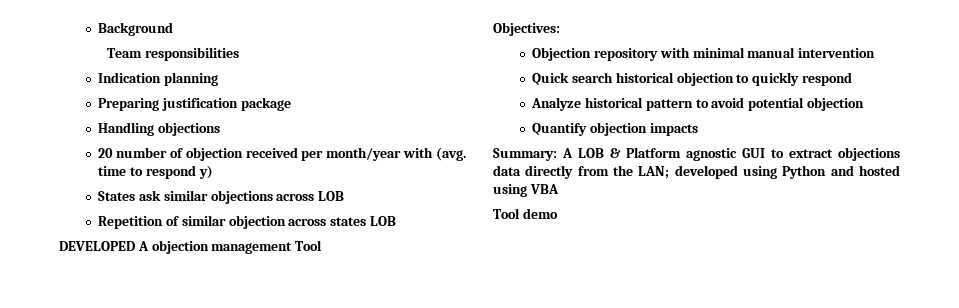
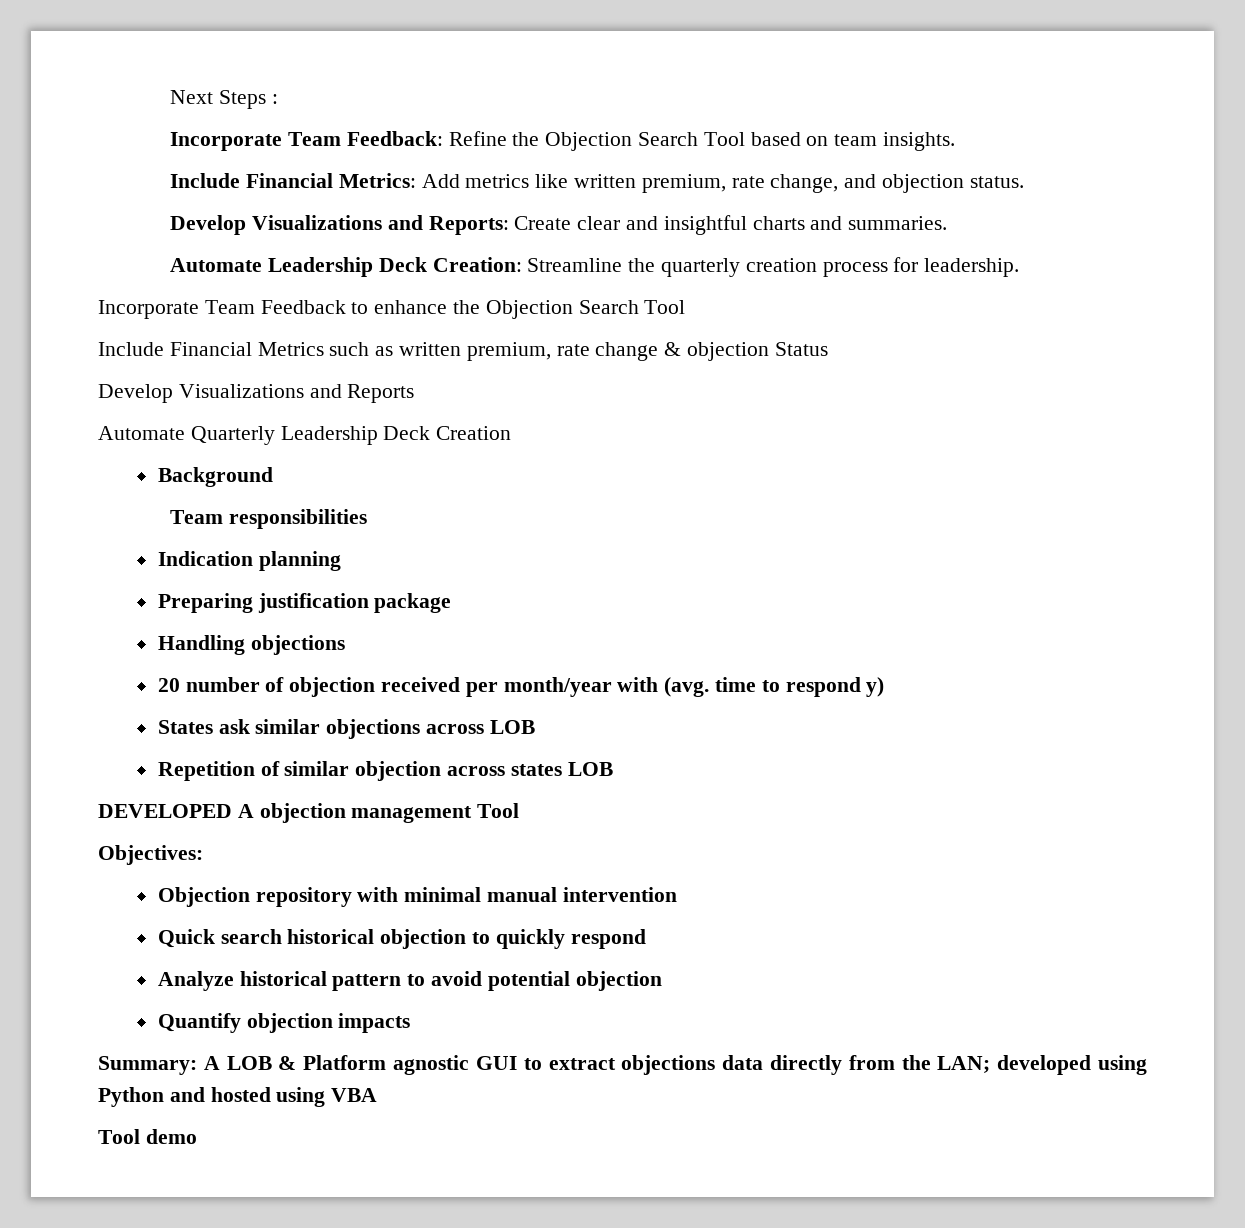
(98, 29) none -> [170,90,278,109] [170,131,956,151] [170,173,1024,193] [170,215,948,235] [170,257,1020,277] [98,300,686,319] [98,342,828,361] [98,384,415,403] [98,426,512,445] Next Steps : // Incorporate Team Feedback: Refine the Objection Search Tool based on team insights. // Include Financial Metrics: Add metrics like written premium, rate change, and objection status. // Develop Visualizations and Reports: Create clear and insightful charts and summaries. // Automate Leadership Deck Creation: Streamline the quarterly creation process for leadership. // Incorporate Team Feedback to enhance the Objection Search Tool // Include Financial Metrics such as written premium, rate change & objection Status // Develop Visualizations and Reports // Automate Quarterly Leadership Deck Creation //

